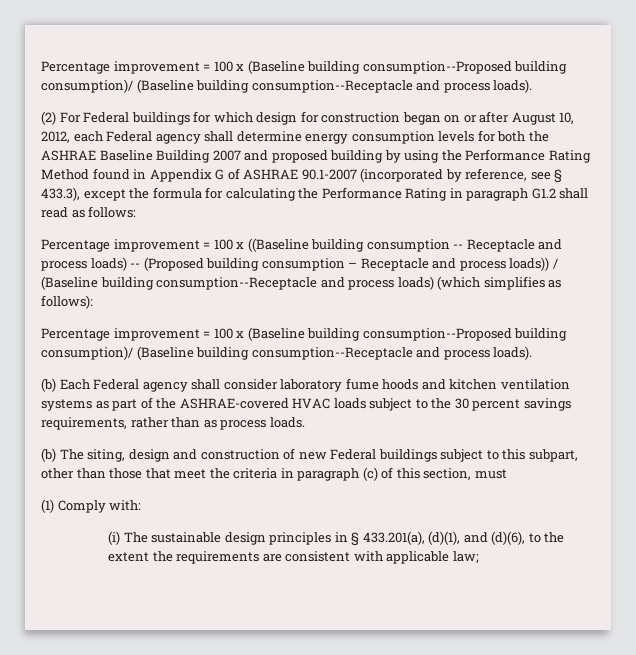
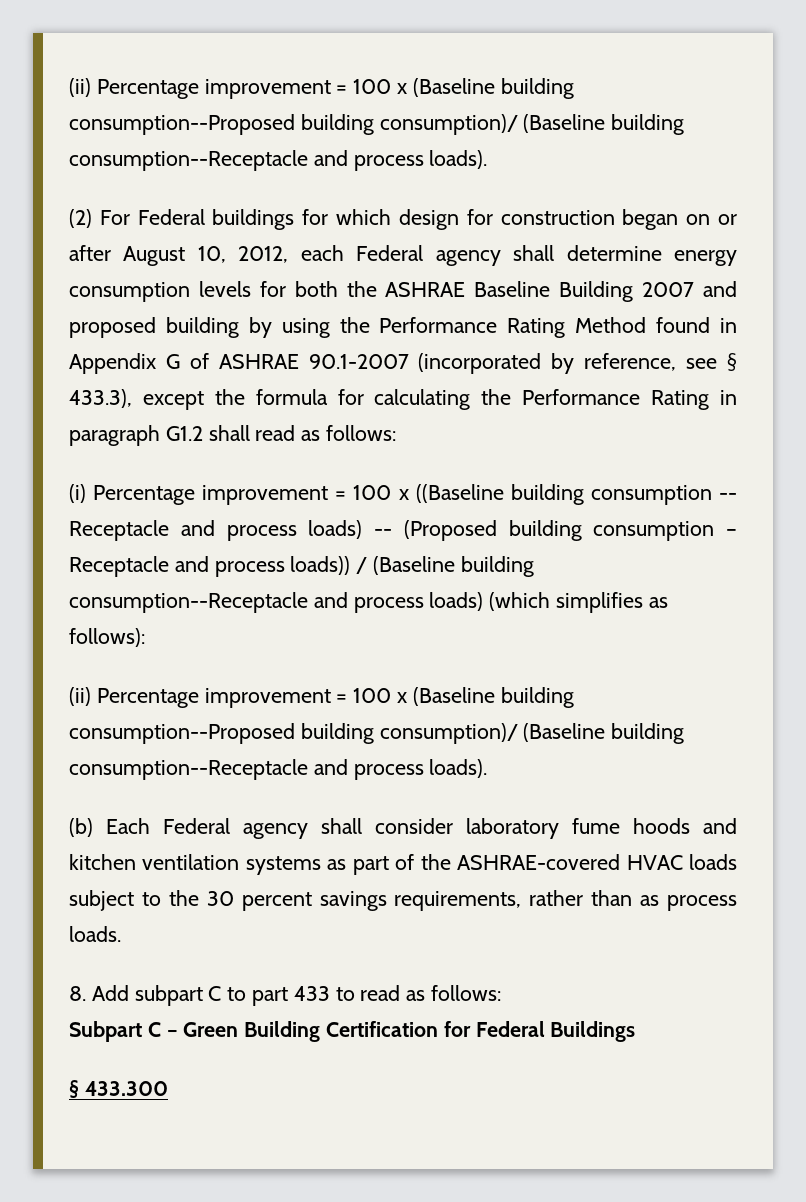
(41, 67) none -> [69,78,91,97] (ii)
(137, 212) none -> [69,484,86,503] (i)
(93, 302) none -> [69,687,91,706] (ii)
[41,448,578,462] [41,467,507,481] [41,499,142,513] [108,531,565,546] [108,551,479,564] (b) The siting, design and construction of new Federal buildings subject to this subpart, other than those that meet the criteria in paragraph (c) of this section, must // (1) Comply with: // (i) The sustainable design principles in § 433.201(a), (d)(1), and (d)(6), to the extent the requirements are consistent with applicable law; -> [69,985,502,1006] [69,1021,636,1042] [69,1080,168,1098] 8. Add subpart C to part 433 to read as follows: // Subpart C – Green Building Certification for Federal Buildings // § 433.300

